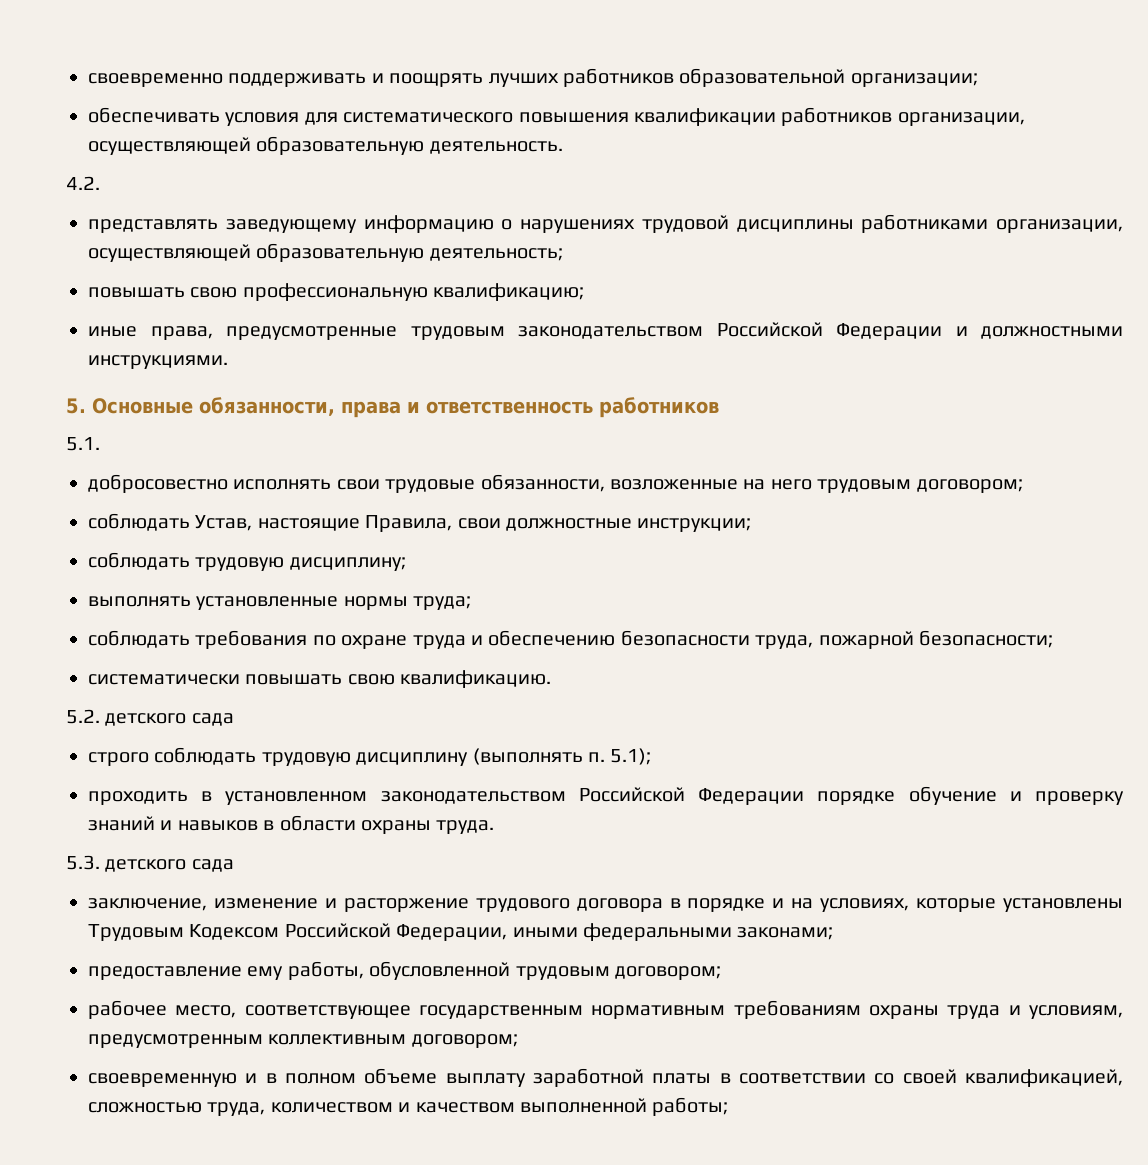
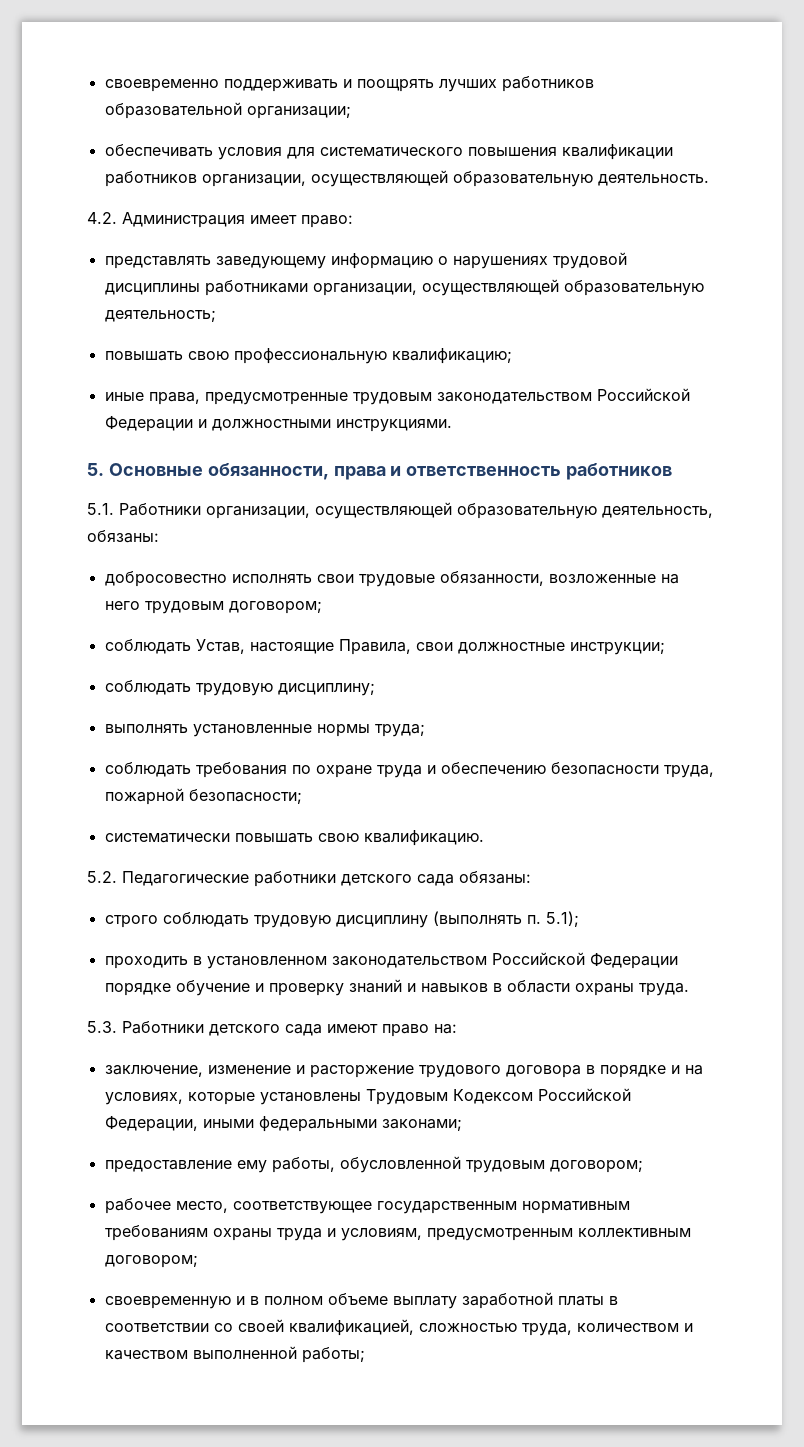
(100, 183) none -> [122,212,353,228] Администрация имеет право:
(100, 444) none -> [119,502,713,519] [87,530,159,543] Работники организации, осуществляющей образовательную деятельность, обязаны:
[105,713,234,726] детского сада -> [122,871,531,887] Педагогические работники детского сада обязаны:
[105,859,234,872] детского сада -> [122,1021,457,1037] Работники детского сада имеют право на:

